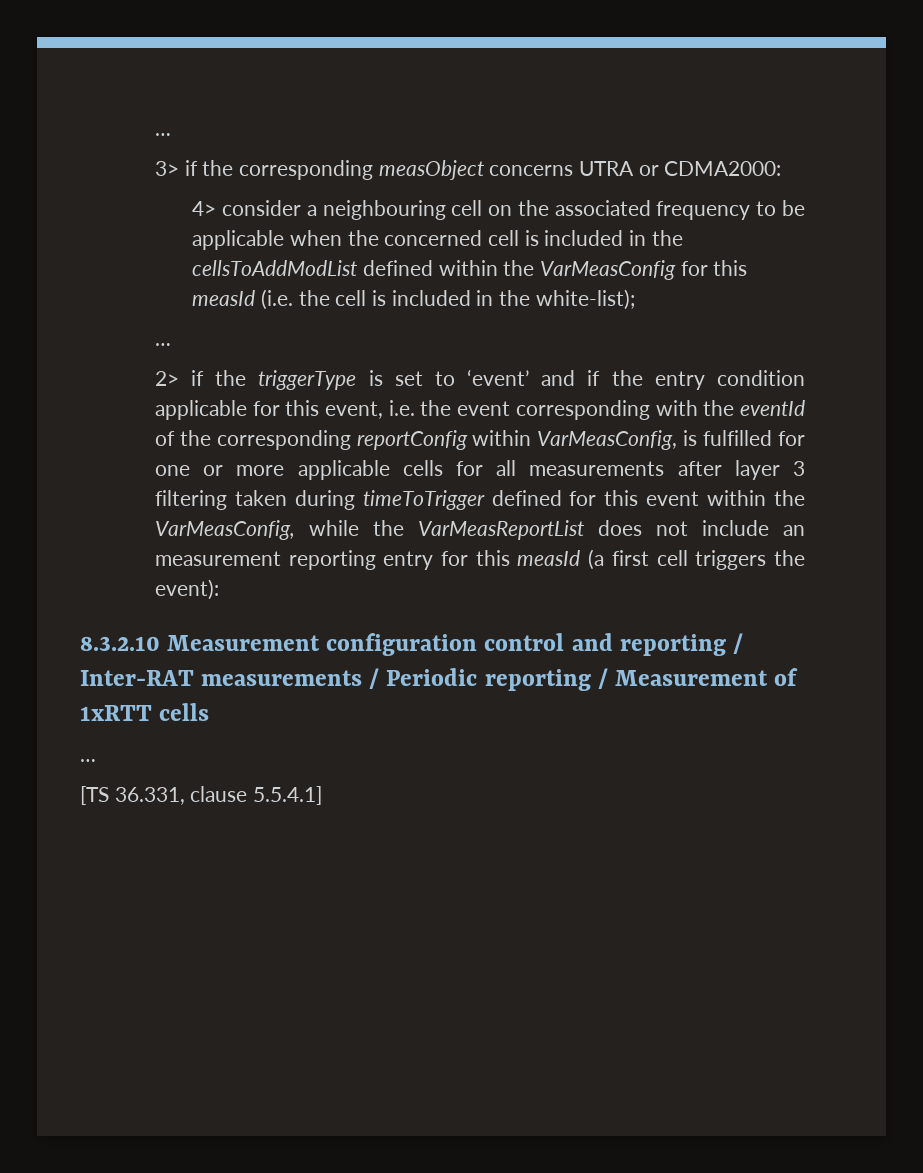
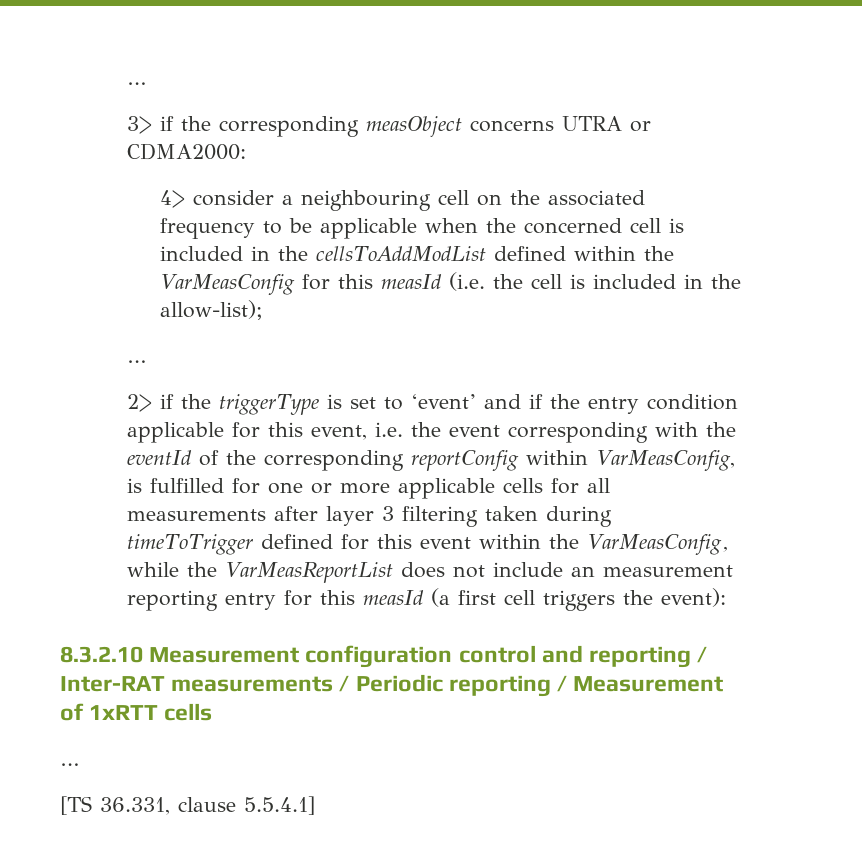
[535,289,635,310] white-list); -> [160,300,264,320] allow-list);

